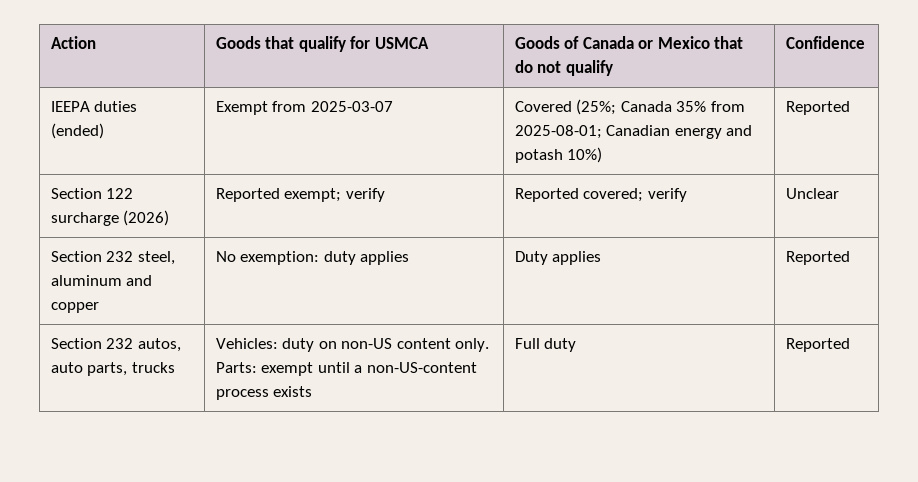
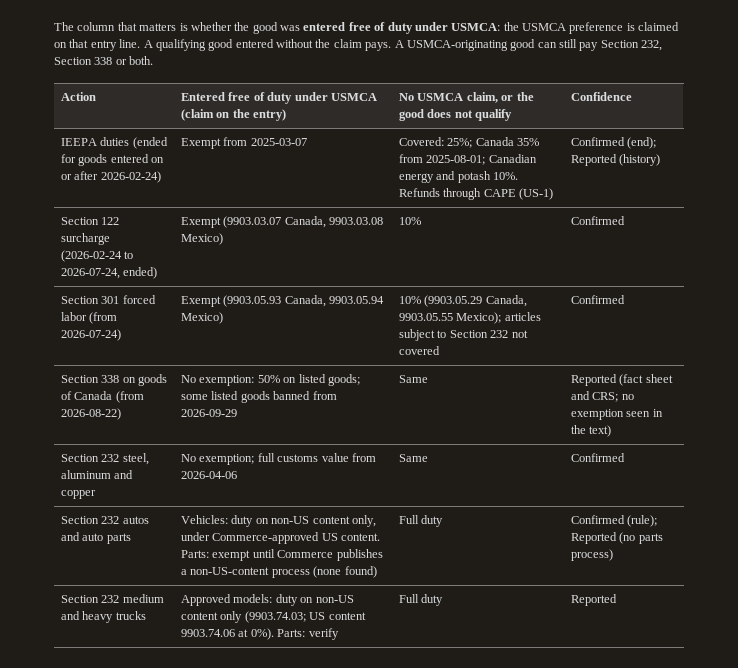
[50,36,96,49] [215,36,429,52] [514,36,744,49] [514,60,533,73] Action | Goods that qualify for USMCA | Goods of Canada or Mexico that do -> [54,22,680,34] [54,39,663,51] [54,56,154,65] [61,92,97,101] [181,92,377,104] [181,109,287,121] [399,92,534,103] [399,109,452,121] The column that matters is whether the good was entered free of duty under USMCA: the USMCA preference is claimed on that entry line. A qualifying good entered without the claim pays. A USMCA-originating good can still pay Section 232, Section 338 or both. // Action | Entered free of duty under USMCA (claim on the entry) | No USMCA claim, or the good does
[50,123,104,139] (ended) -> [132,137,168,149] [61,154,165,166] [61,171,161,183] (ended for goods entered on or after 2026-02-24)
[514,99,617,115] Covered (25%; -> [399,137,473,148] Covered: 25%;
[567,147,603,163] [785,101,850,115] 10%) | Reported -> [493,172,519,180] [399,188,554,200] [571,137,657,149] [571,154,661,166] 10%. Refunds through CAPE (US-1) | Confirmed (end); Reported (history)
[123,210,170,226] [215,188,385,202] [514,188,687,202] [785,188,839,199] (2026) | Reported exempt; verify | Reported covered; verify | Unclear -> [61,250,134,262] [61,267,158,279] [181,216,384,228] [181,233,224,245] [399,217,422,225] [571,216,626,225] [61,295,156,304] [61,312,118,324] [61,329,122,341] [181,295,385,307] [181,312,224,324] [399,295,527,307] [399,312,541,324] [399,329,528,341] [399,346,441,355] [571,295,626,304] [61,374,168,386] [61,391,144,403] [61,408,122,420] [181,374,360,386] [181,391,337,403] [181,409,238,417] [399,375,429,383] [571,374,673,386] [571,391,634,402] [571,409,663,420] [571,425,612,437] (2026-02-24 to 2026-07-24, ended) | Exempt (9903.03.07 Canada, 9903.03.08 Mexico) | 10% | Confirmed // Section 301 forced labor (from 2026-07-24) | Exempt (9903.05.93 Canada, 9903.05.94 Mexico) | 10% (9903.05.29 Canada, 9903.05.55 Mexico); articles subject to Section 232 not covered | Confirmed // Section 338 on goods of Canada (from 2026-08-22) | No exemption: 50% on listed goods; some listed goods banned from 2026-09-29 | Same | Reported (fact sheet and CRS; no exemption seen in the text)
[240,251,410,265] [514,251,602,265] [785,251,850,265] [50,338,181,352] [50,362,175,376] exemption: duty applies | Duty applies | Reported // Section 232 autos, auto parts, trucks -> [199,453,376,465] [181,471,238,479] [399,454,429,462] [571,453,626,462] [61,516,149,524] [61,532,131,544] exemption; full customs value from 2026-04-06 | Same | Confirmed // Section 232 autos and auto parts
[455,338,490,352] only. -> [351,515,376,527] [181,532,381,544] only, under Commerce-approved US content.
(350, 367) none -> [277,549,383,561] Commerce publishes
[273,386,313,397] exists -> [313,566,377,578] [399,515,444,527] [571,515,658,527] [571,532,663,544] [571,549,614,561] [61,594,164,603] [61,611,146,623] [181,594,354,606] [181,611,366,623] [181,628,339,640] (none found) | Full duty | Confirmed (rule); Reported (no parts process) // Section 232 medium and heavy trucks | Approved models: duty on non-US content only (9903.74.03; US content 9903.74.06 at 0%). Parts: verify

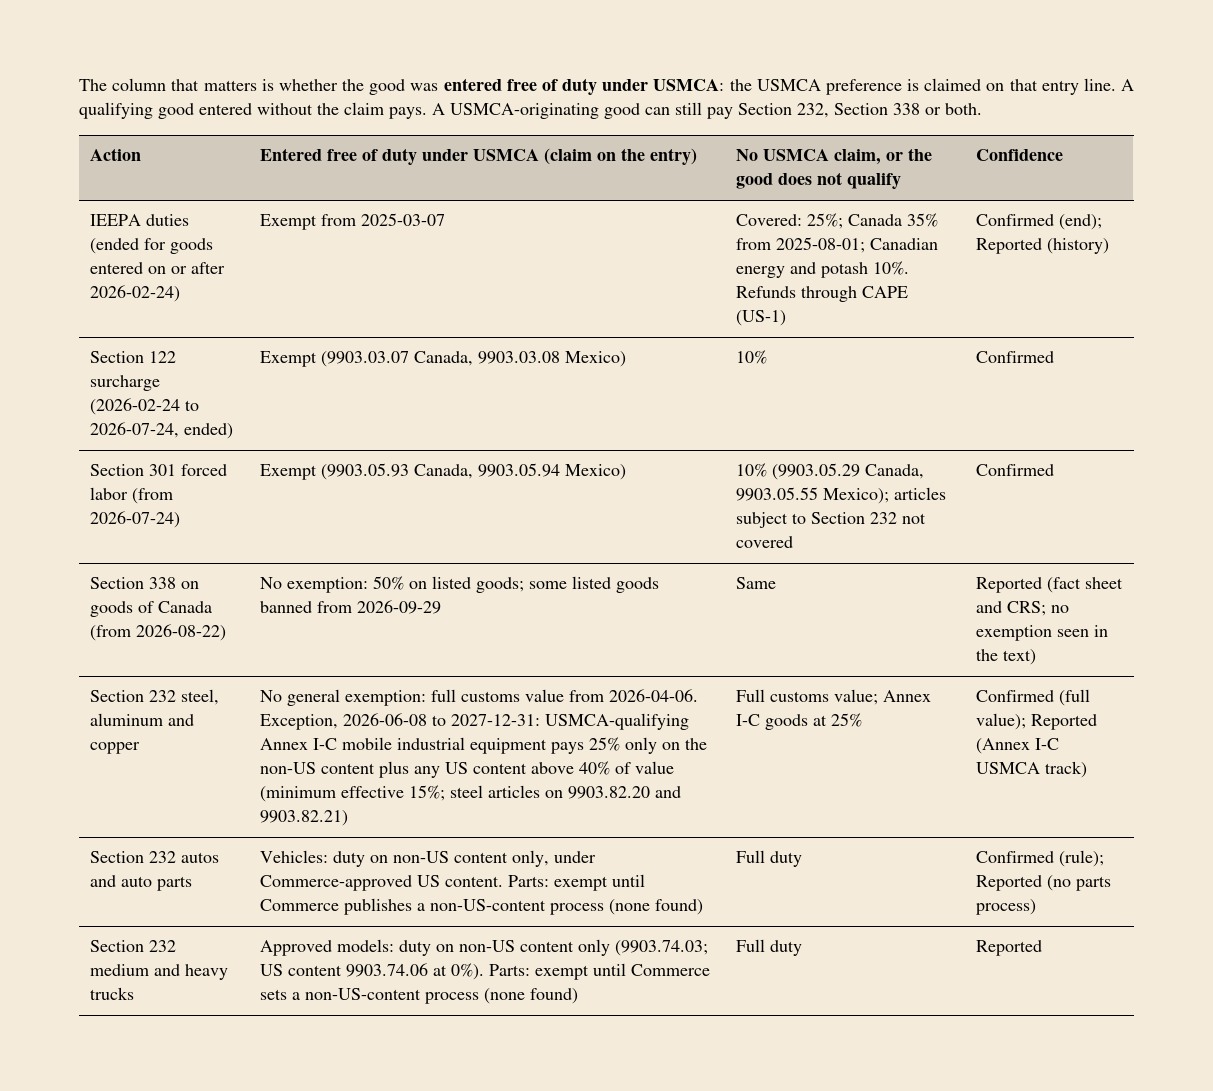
[199,454,255,465] exemption; -> [286,689,426,706] general exemption:
[181,471,238,479] [399,454,429,462] [571,453,626,462] 2026-04-06 | Same | Confirmed -> [608,689,698,702] [259,713,689,730] [259,737,707,754] [259,761,674,778] [259,785,681,802] [259,810,348,826] [735,689,931,705] [735,713,862,730] [975,689,1090,706] [975,713,1097,730] [975,738,1059,754] [975,761,1087,778] 2026-04-06. Exception, 2026-06-08 to 2027-12-31: USMCA-qualifying Annex I-C mobile industrial equipment pays 25% only on the non-US content plus any US content above 40% of value (minimum effective 15%; steel articles on 9903.82.20 and 9903.82.21) | Full customs value; Annex I-C goods at 25% | Confirmed (full value); Reported (Annex I-C USMCA track)
[308,628,339,640] verify -> [534,963,710,980] [259,988,578,1004] exempt until Commerce sets a non-US-content process (none found)

